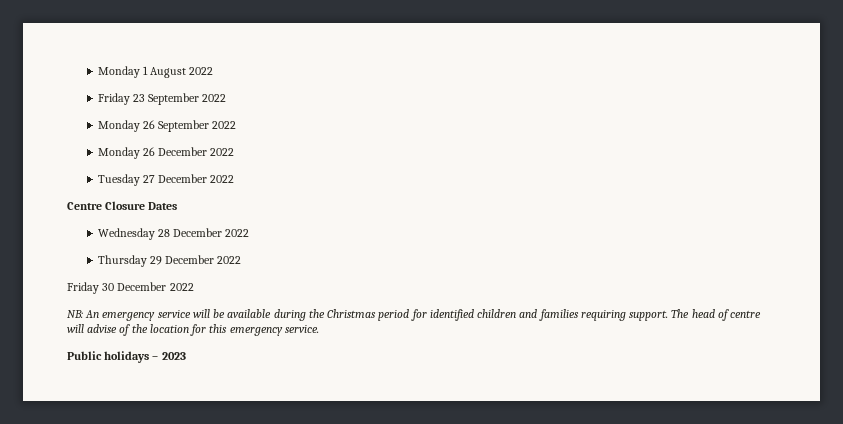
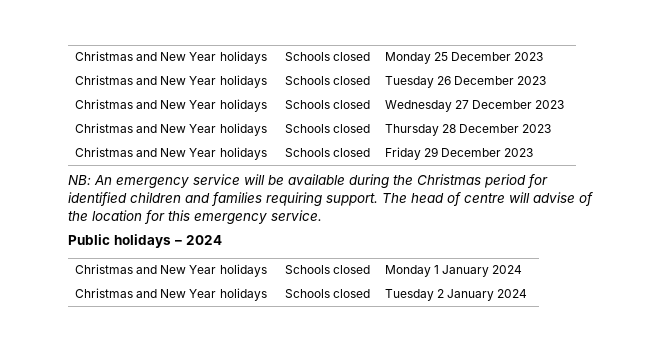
[97,66,214,78] [97,93,227,105] [97,120,237,132] [97,147,235,159] [97,174,235,186] [67,201,178,210] [97,228,250,240] [97,255,242,267] [67,282,194,294] Monday 1 August 2022 // Friday 23 September 2022 // Monday 26 September 2022 // Monday 26 December 2022 // Tuesday 27 December 2022 // Centre Closure Dates // Wednesday 28 December 2022 // Thursday 29 December 2022 // Friday 30 December 2022 -> [74,51,267,64] [284,52,370,61] [384,52,544,64] [74,75,267,88] [284,76,370,85] [384,76,547,88] [74,99,267,112] [284,100,370,109] [384,100,565,112] [74,123,267,136] [284,124,370,133] [384,124,552,136] [74,147,267,160] [284,148,370,157] [384,147,534,160] Christmas and New Year holidays | Schools closed | Monday 25 December 2023 // Christmas and New Year holidays | Schools closed | Tuesday 26 December 2023 // Christmas and New Year holidays | Schools closed | Wednesday 27 December 2023 // Christmas and New Year holidays | Schools closed | Thursday 28 December 2023 // Christmas and New Year holidays | Schools closed | Friday 29 December 2023
[161,352,186,360] 2023 -> [186,235,222,245] [74,264,267,277] [284,265,370,274] [384,265,523,277] [74,288,267,301] [284,289,370,298] [384,289,528,301] 2024 // Christmas and New Year holidays | Schools closed | Monday 1 January 2024 // Christmas and New Year holidays | Schools closed | Tuesday 2 January 2024

